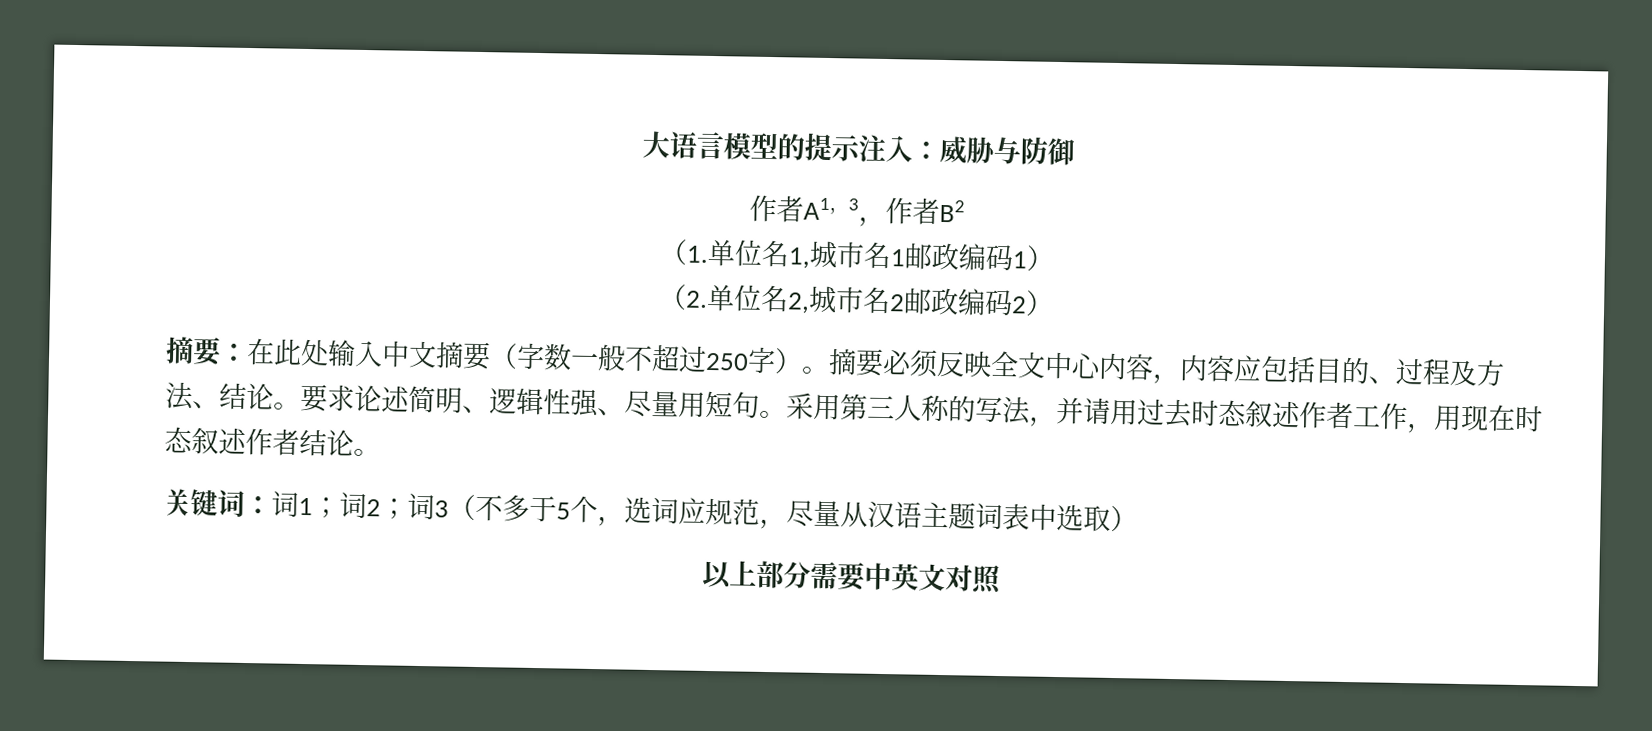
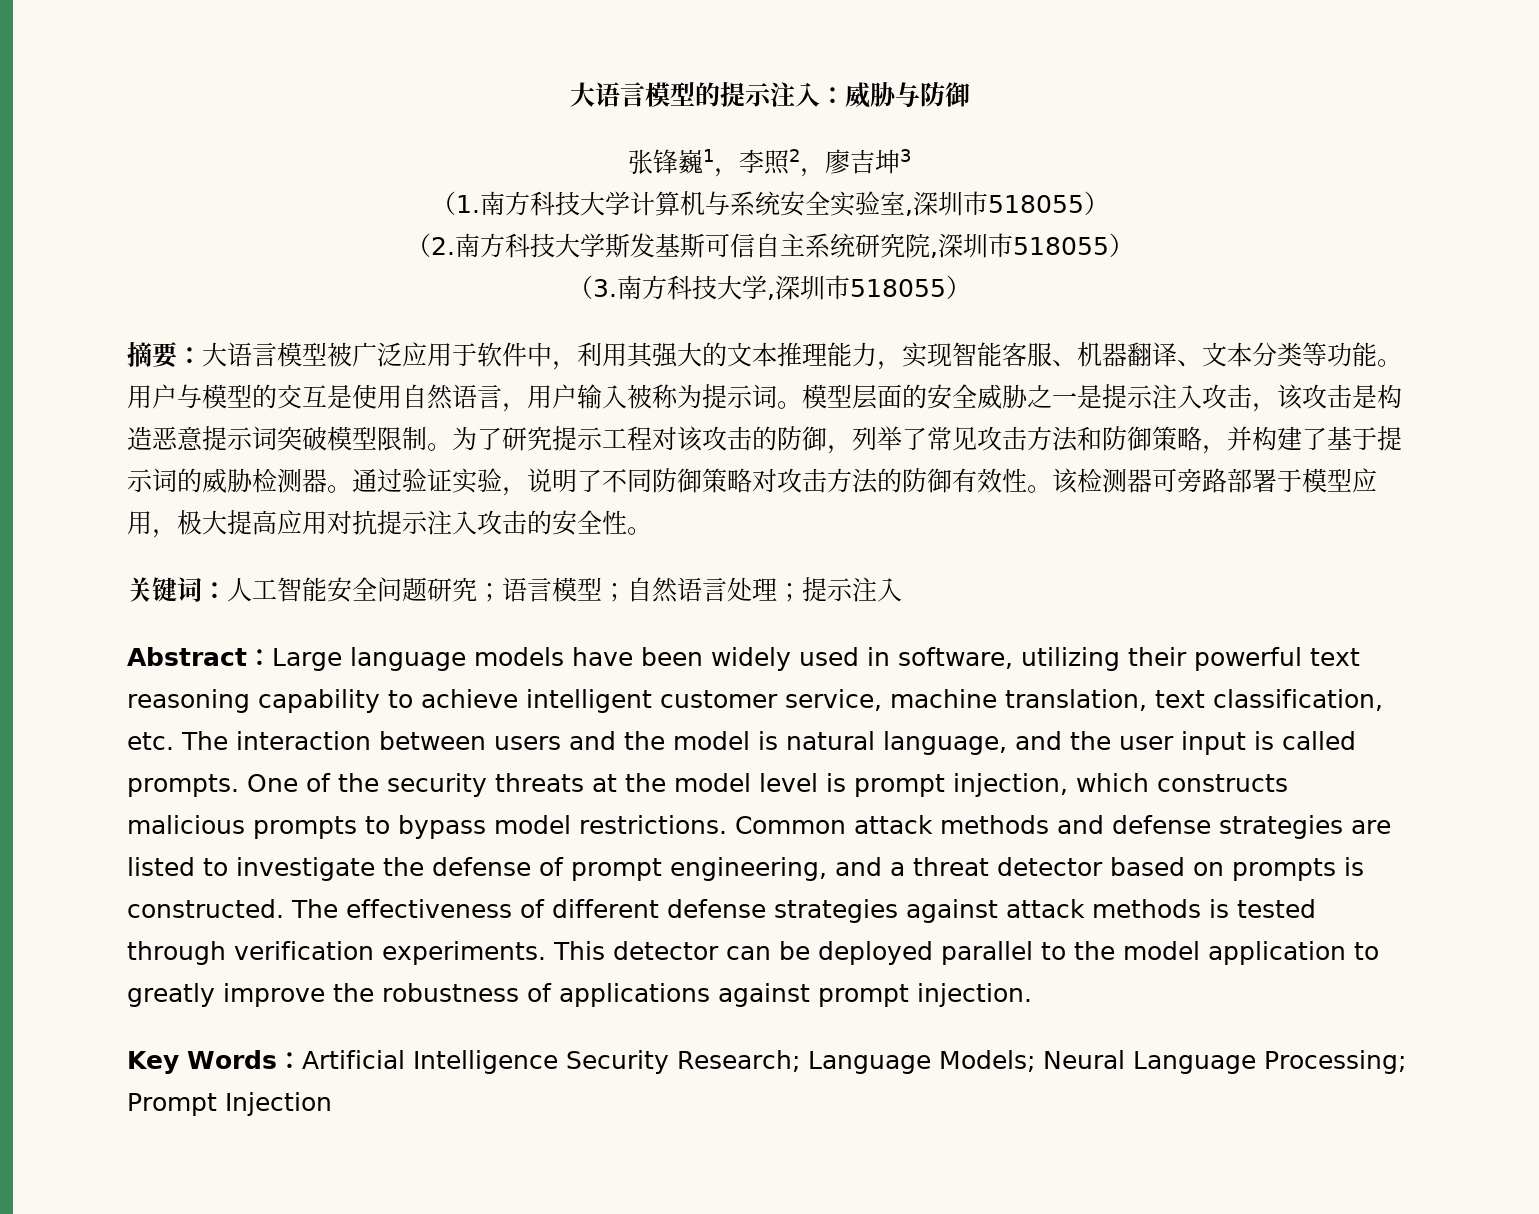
[749,194,859,223] [858,197,965,228] 作者A1，3，作者B2 -> [628,149,714,174] [714,149,800,177] [800,149,911,177] 张锋巍1，李照2，廖吉坤3
[706,238,1055,272] [657,283,1054,317] [165,336,1505,387] [165,381,1543,434] [164,426,381,457] [163,488,1138,533] [702,560,1002,595] 单位名1,城市名1邮政编码1） // （2.单位名2,城市名2邮政编码2） // 摘要：在此处输入中文摘要（字数一般不超过250字）。摘要必须反映全文中心内容，内容应包括目的、过程及方法、结论。要求论述简明、逻辑性强、尽量用短句。采用第三人称的写法，并请用过去时态叙述作者工作，用现在时态叙述作者结论。 // 关键词：词1；词2；词3（不多于5个，选词应规范，尽量从汉语主题词表中选取） // 以上部分需要中英文对照 -> [479,191,1109,217] [405,233,1134,258] [568,275,971,300] [127,342,1402,370] [127,384,1402,412] [127,426,1402,454] [127,468,1377,496] [127,510,652,538] [127,577,902,603] [127,647,1360,671] [127,689,1383,713] [127,731,1356,755] [127,773,1288,797] [127,815,1391,839] [127,857,1364,881] [127,899,1316,923] [127,941,1379,965] [127,983,1032,1007] [127,1050,1406,1074] [127,1092,332,1116] 南方科技大学计算机与系统安全实验室,深圳市518055） // （2.南方科技大学斯发基斯可信自主系统研究院,深圳市518055） // （3.南方科技大学,深圳市518055） // 摘要：大语言模型被广泛应用于软件中，利用其强大的文本推理能力，实现智能客服、机器翻译、文本分类等功能。用户与模型的交互是使用自然语言，用户输入被称为提示词。模型层面的安全威胁之一是提示注入攻击，该攻击是构造恶意提示词突破模型限制。为了研究提示工程对该攻击的防御，列举了常见攻击方法和防御策略，并构建了基于提示词的威胁检测器。通过验证实验，说明了不同防御策略对攻击方法的防御有效性。该检测器可旁路部署于模型应用，极大提高应用对抗提示注入攻击的安全性。 // 关键词：人工智能安全问题研究；语言模型；自然语言处理；提示注入 // Abstract：Large language models have been widely used in software, utilizing their powerful text reasoning capability to achieve intelligent customer service, machine translation, text classification, etc. The interaction between users and the model is natural language, and the user input is called prompts. One of the security threats at the model level is prompt injection, which constructs malicious prompts to bypass model restrictions. Common attack methods and defense strategies are listed to investigate the defense of prompt engineering, and a threat detector based on prompts is constructed. The effectiveness of different defense strategies against attack methods is tested through verification experiments. This detector can be deployed parallel to the model application to greatly improve the robustness of applications against prompt injection. // Key Words：Artificial Intelligence Security Research; Language Models; Neural Language Processing; Prompt Injection

